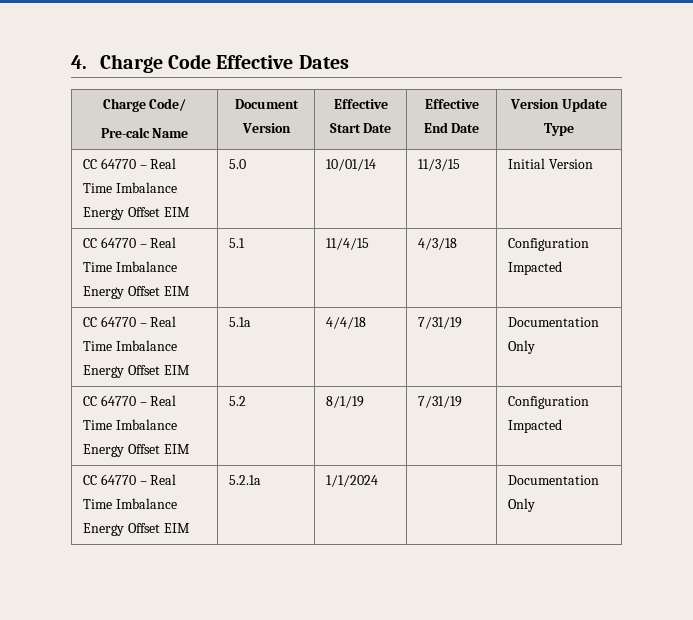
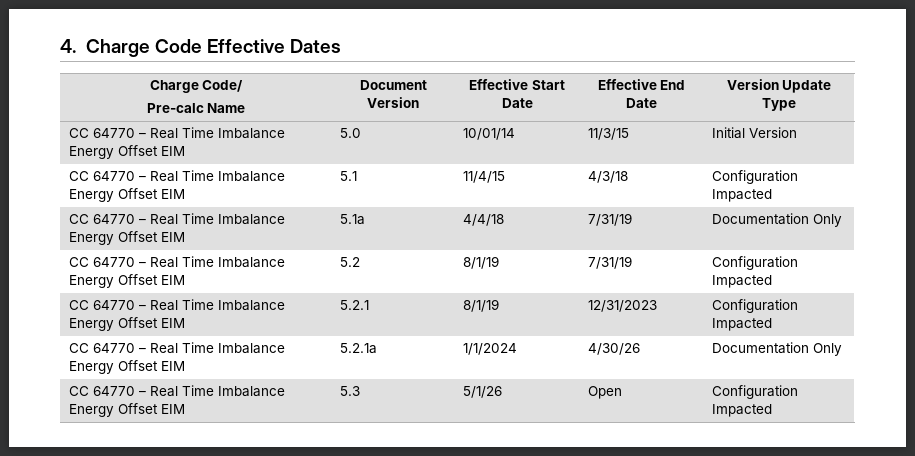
(563, 426) none -> [68,299,285,311] [68,317,185,331] [339,300,369,310] [462,299,499,312] [587,300,657,312] [711,299,798,313] [711,318,772,331] // CC 64770 – Real Time Imbalance Energy Offset EIM | 5.2.1 | 8/1/19 | 12/31/2023 | Configuration Impacted
[508,475,600,485] [508,498,536,512] | Documentation Only -> [587,343,640,355] [711,342,842,356] [68,385,285,397] [68,403,185,417] [339,386,360,396] [462,386,502,398] [587,386,622,399] [711,385,798,399] [711,404,772,417] 4/30/26 | Documentation Only // CC 64770 – Real Time Imbalance Energy Offset EIM | 5.3 | 5/1/26 | Open | Configuration Impacted

